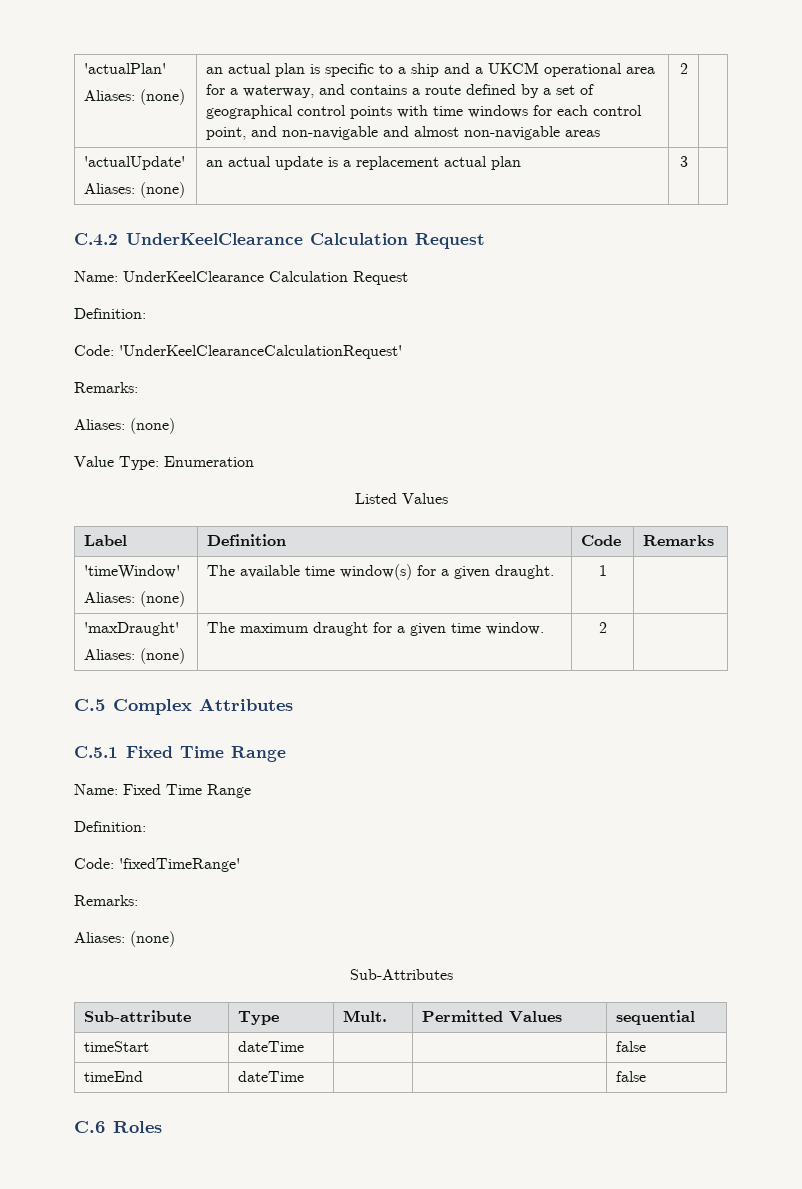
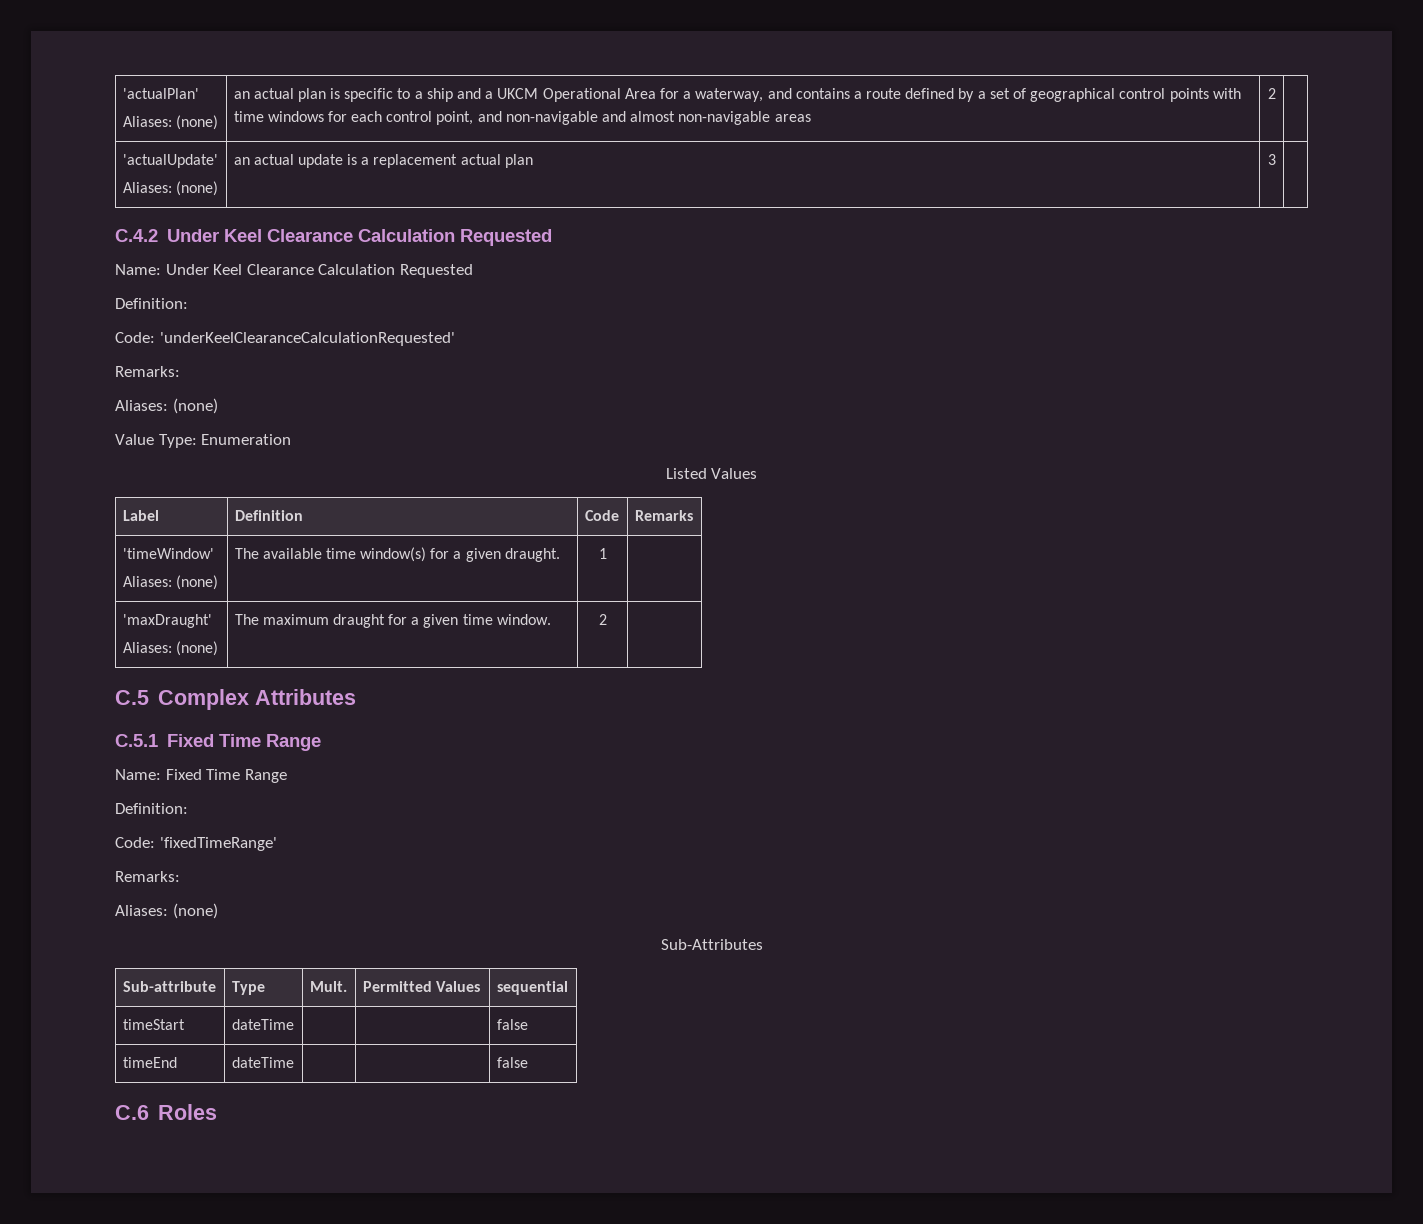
[544,63,656,77] operational area -> [542,88,656,102] Operational Area
[126,233,485,249] [74,271,408,285] [74,308,146,319] [74,345,402,359] UnderKeelClearance Calculation Request // Name: UnderKeelClearance Calculation Request // Definition: // Code: 'UnderKeelClearanceCalculationRequest' -> [166,229,552,246] [115,264,473,278] [115,298,188,309] [115,332,455,346] Under Keel Clearance Calculation Requested // Name: Under Keel Clearance Calculation Requested // Definition: // Code: 'underKeelClearanceCalculationRequested'

